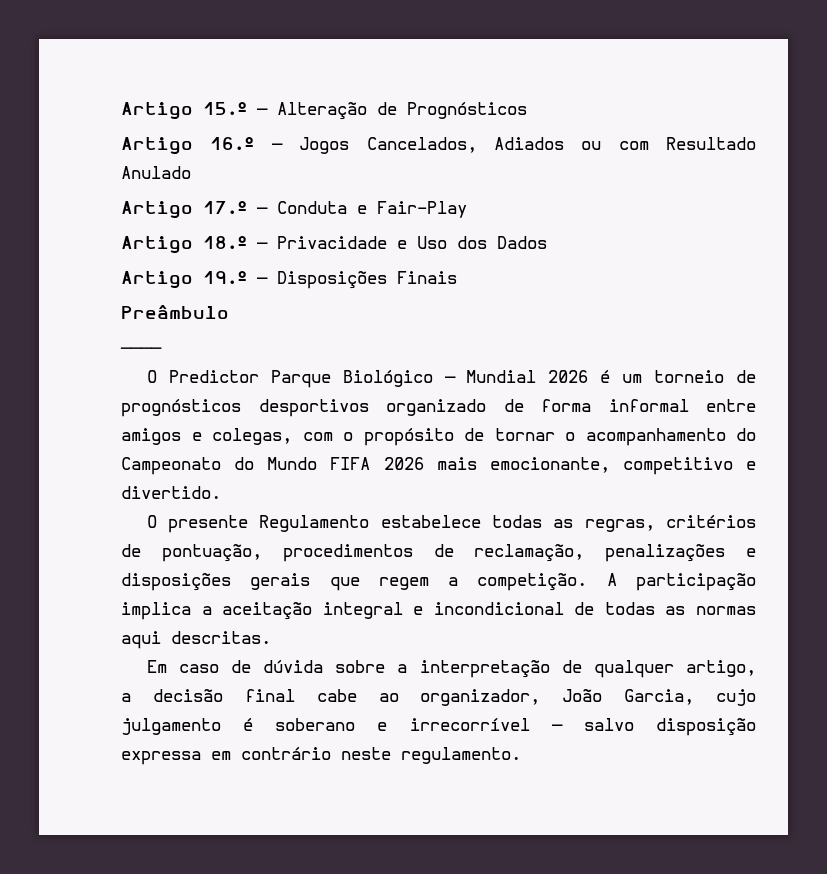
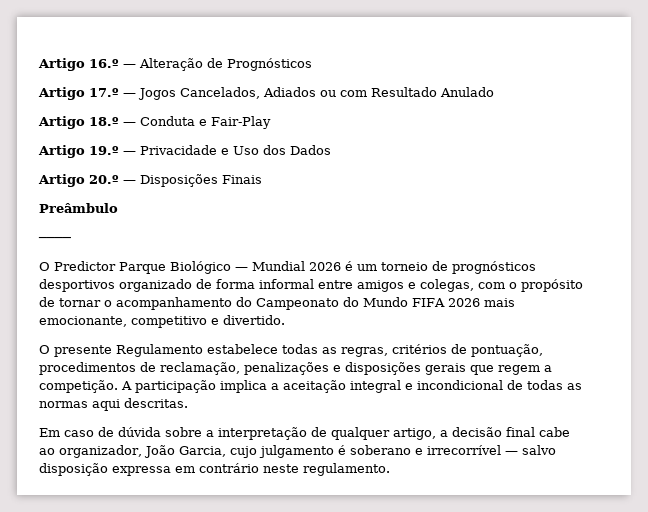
[121,102,247,120] Artigo 15.º -> [38,58,119,71] Artigo 16.º
[210,137,255,150] 16.º -> [89,88,119,97] 17.º
[203,201,247,214] 17.º -> [89,117,119,126] 18.º
[203,236,247,249] 18.º -> [89,146,119,155] 19.º
[203,271,247,284] 19.º -> [89,175,119,184] 20.º

